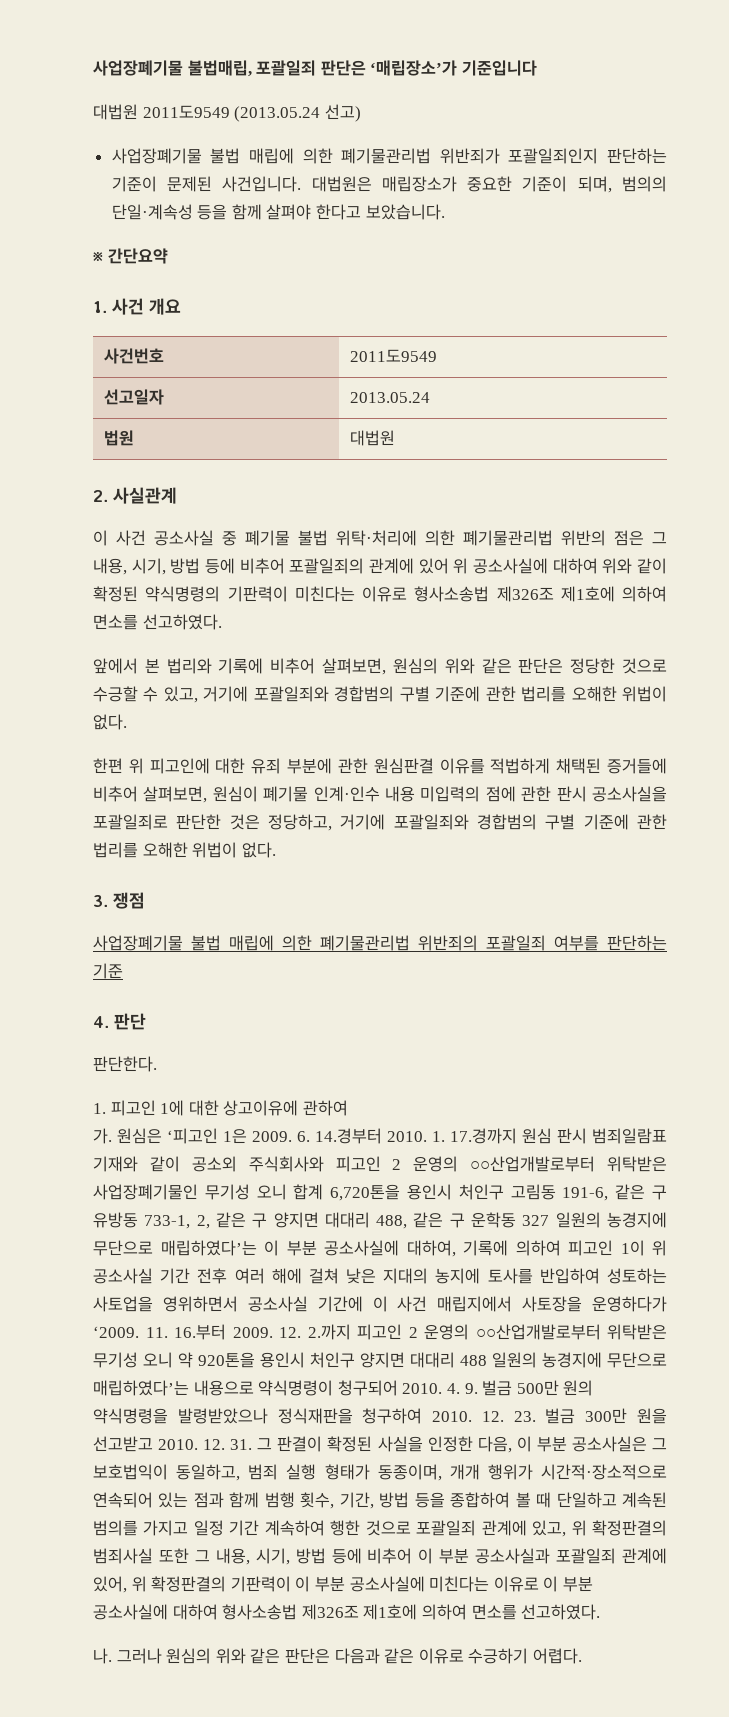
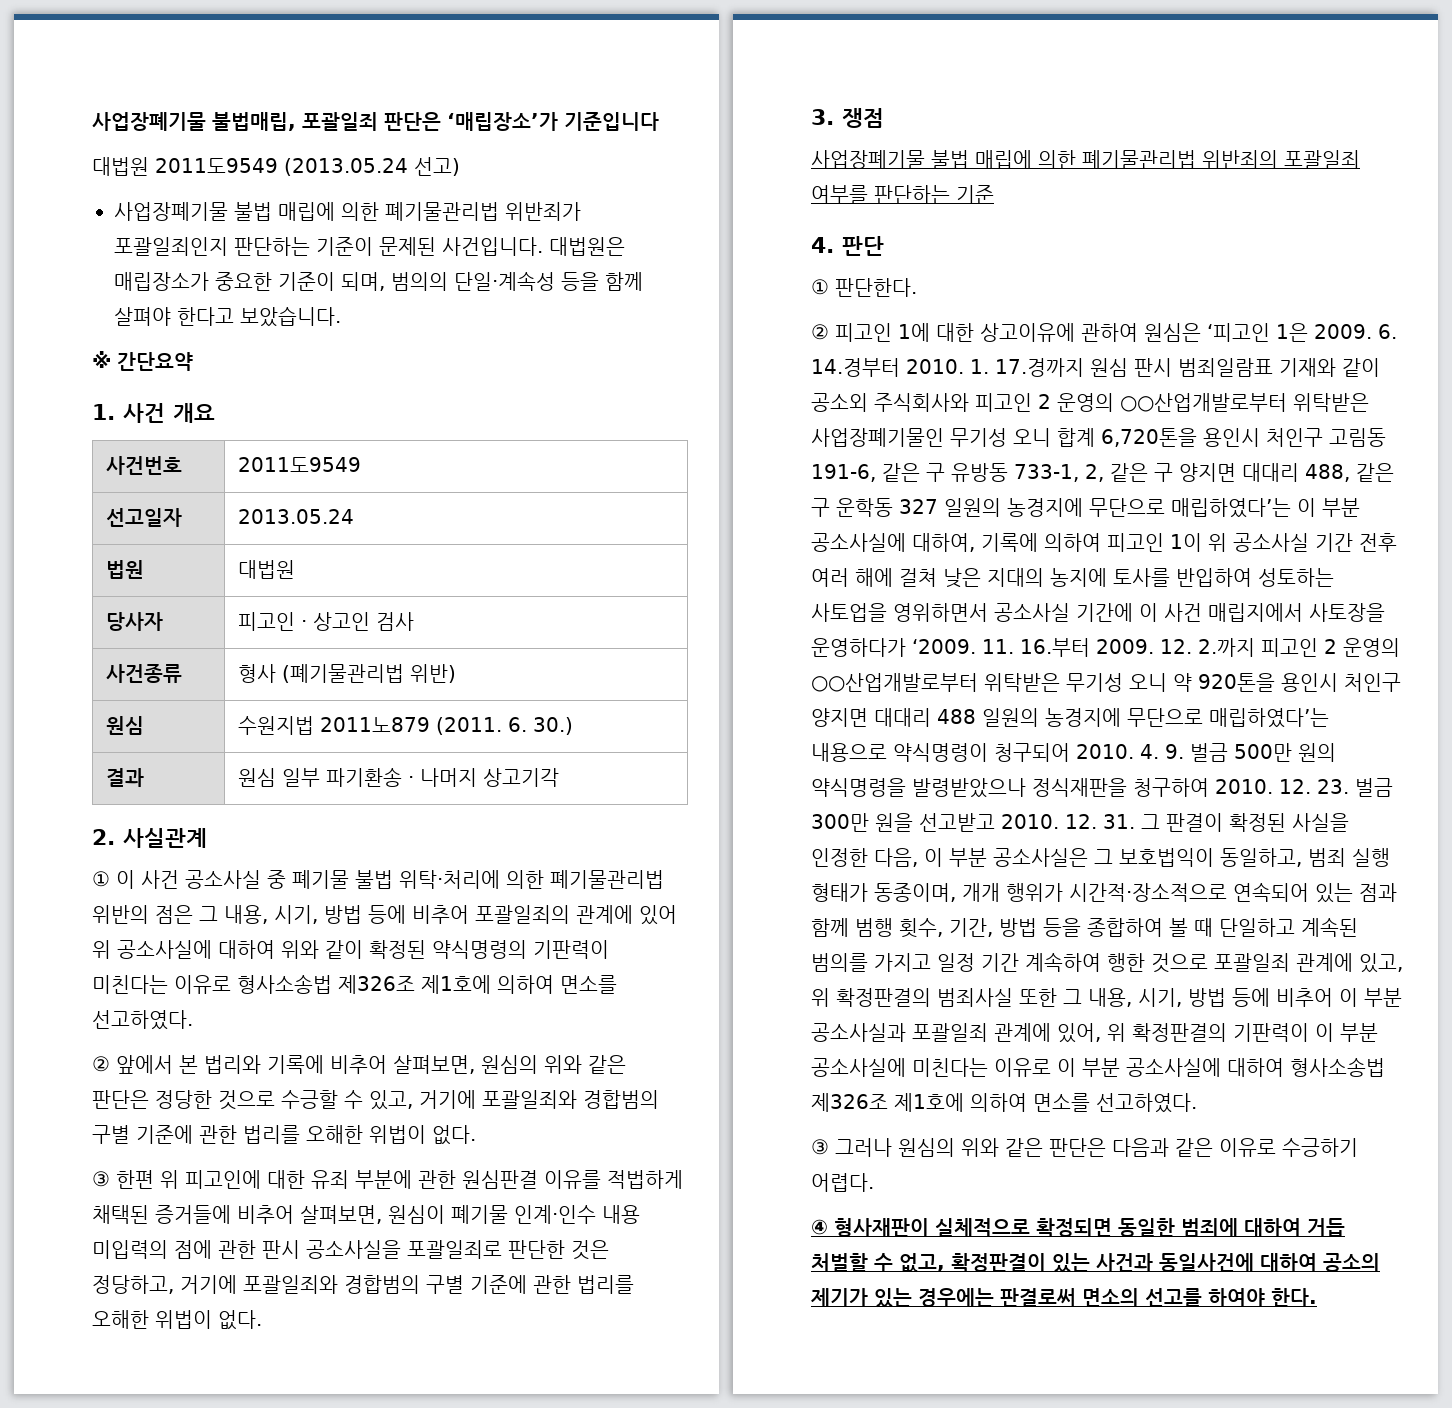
(395, 438) none -> [106,612,164,631] [238,612,415,631] [106,664,183,683] [238,664,457,683] [106,716,145,735] [238,716,574,735] [106,768,145,787] [238,767,560,787] // 당사자 | 피고인 · 상고인 검사 // 사건종류 | 형사 (폐기물관리법 위반) // 원심 | 수원지법 2011노879 (2011. 6. 30.) // 결과 | 원심 일부 파기환송 · 나머지 상고기각
(177, 495) none -> [92,871,110,887] ①
(222, 622) none -> [92,1056,110,1072] ②
(127, 722) none -> [92,1171,110,1187] ③
(146, 1021) none -> [811,279,829,295] ①
[93,1103,106,1114] 1. -> [811,324,829,340] ②
[93,1128,112,1144] // 가. -> (1138, 332) none
[93,1648,112,1664] 나. -> [811,1139,829,1155] ③
(582, 1656) none -> [811,1218,1345,1237] [811,1253,1380,1273] [811,1288,1317,1308] // ④ 형사재판이 실체적으로 확정되면 동일한 범죄에 대하여 거듭 처벌할 수 없고, 확정판결이 있는 사건과 동일사건에 대하여 공소의 제기가 있는 경우에는 판결로써 면소의 선고를 하여야 한다.

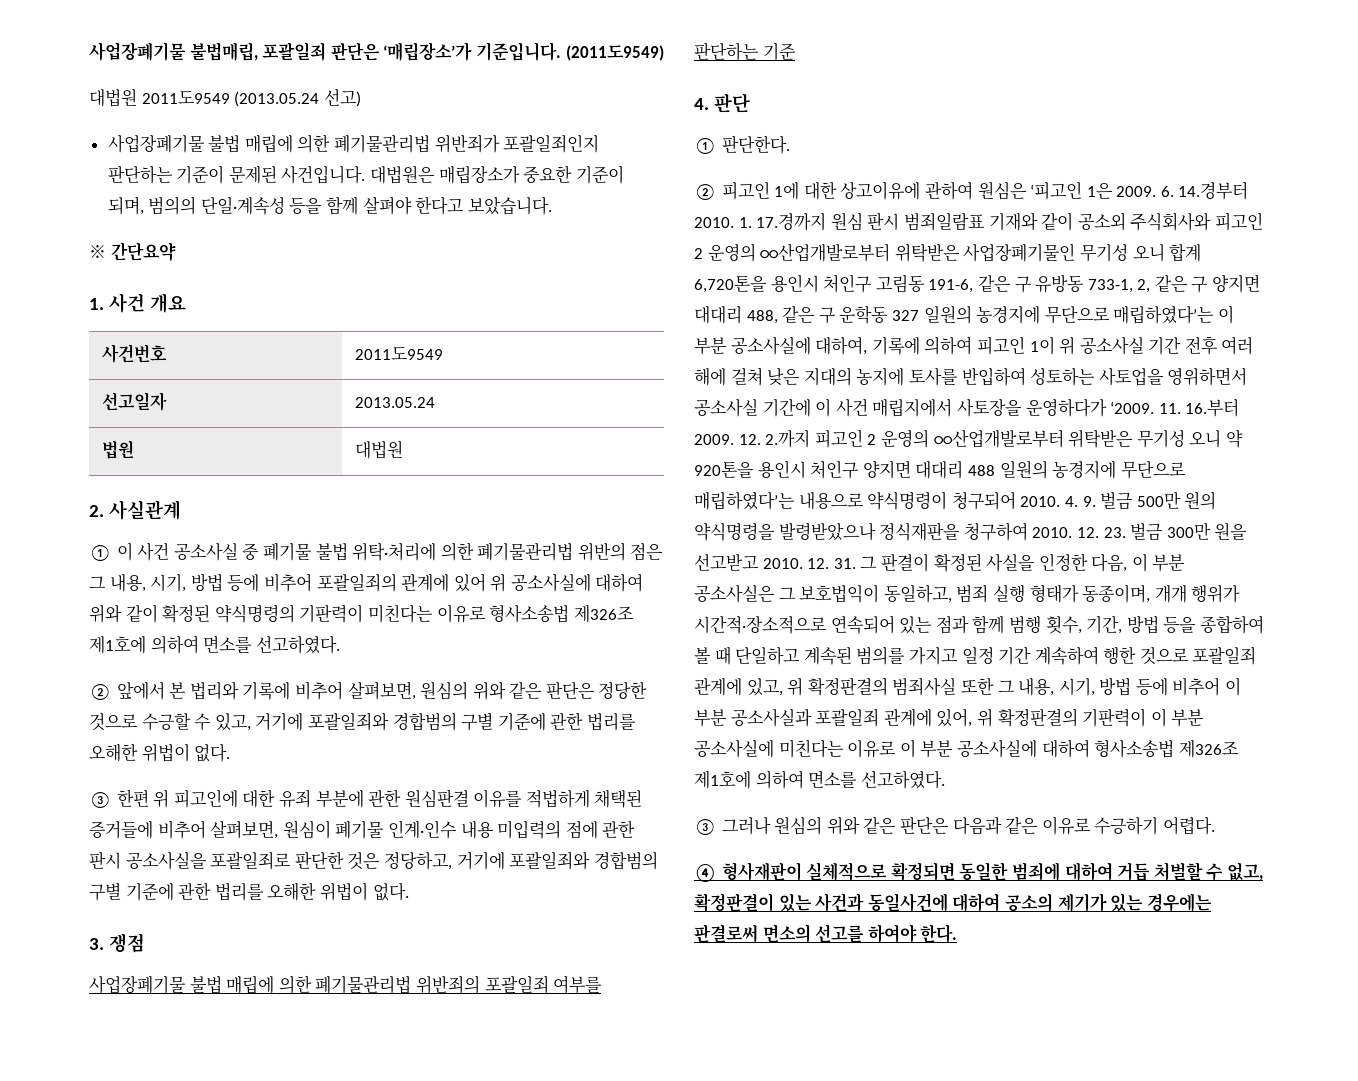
[564,112,659,131] 기준입니다 -> [475,42,664,61] 기준입니다. (2011도9549)
[106,612,164,631] [238,612,415,631] [106,664,183,683] [238,664,457,683] [106,716,145,735] [238,716,574,735] [106,768,145,787] [238,767,560,787] // 당사자 | 피고인 · 상고인 검사 // 사건종류 | 형사 (폐기물관리법 위반) // 원심 | 수원지법 2011노879 (2011. 6. 30.) // 결과 | 원심 일부 파기환송 · 나머지 상고기각 -> (403, 449) none

